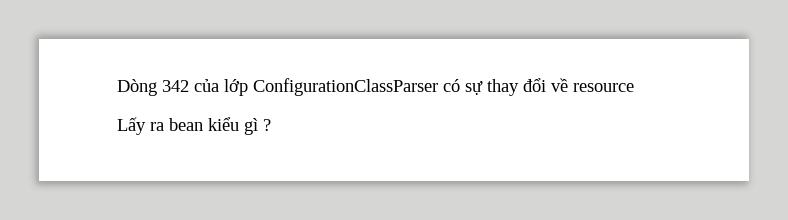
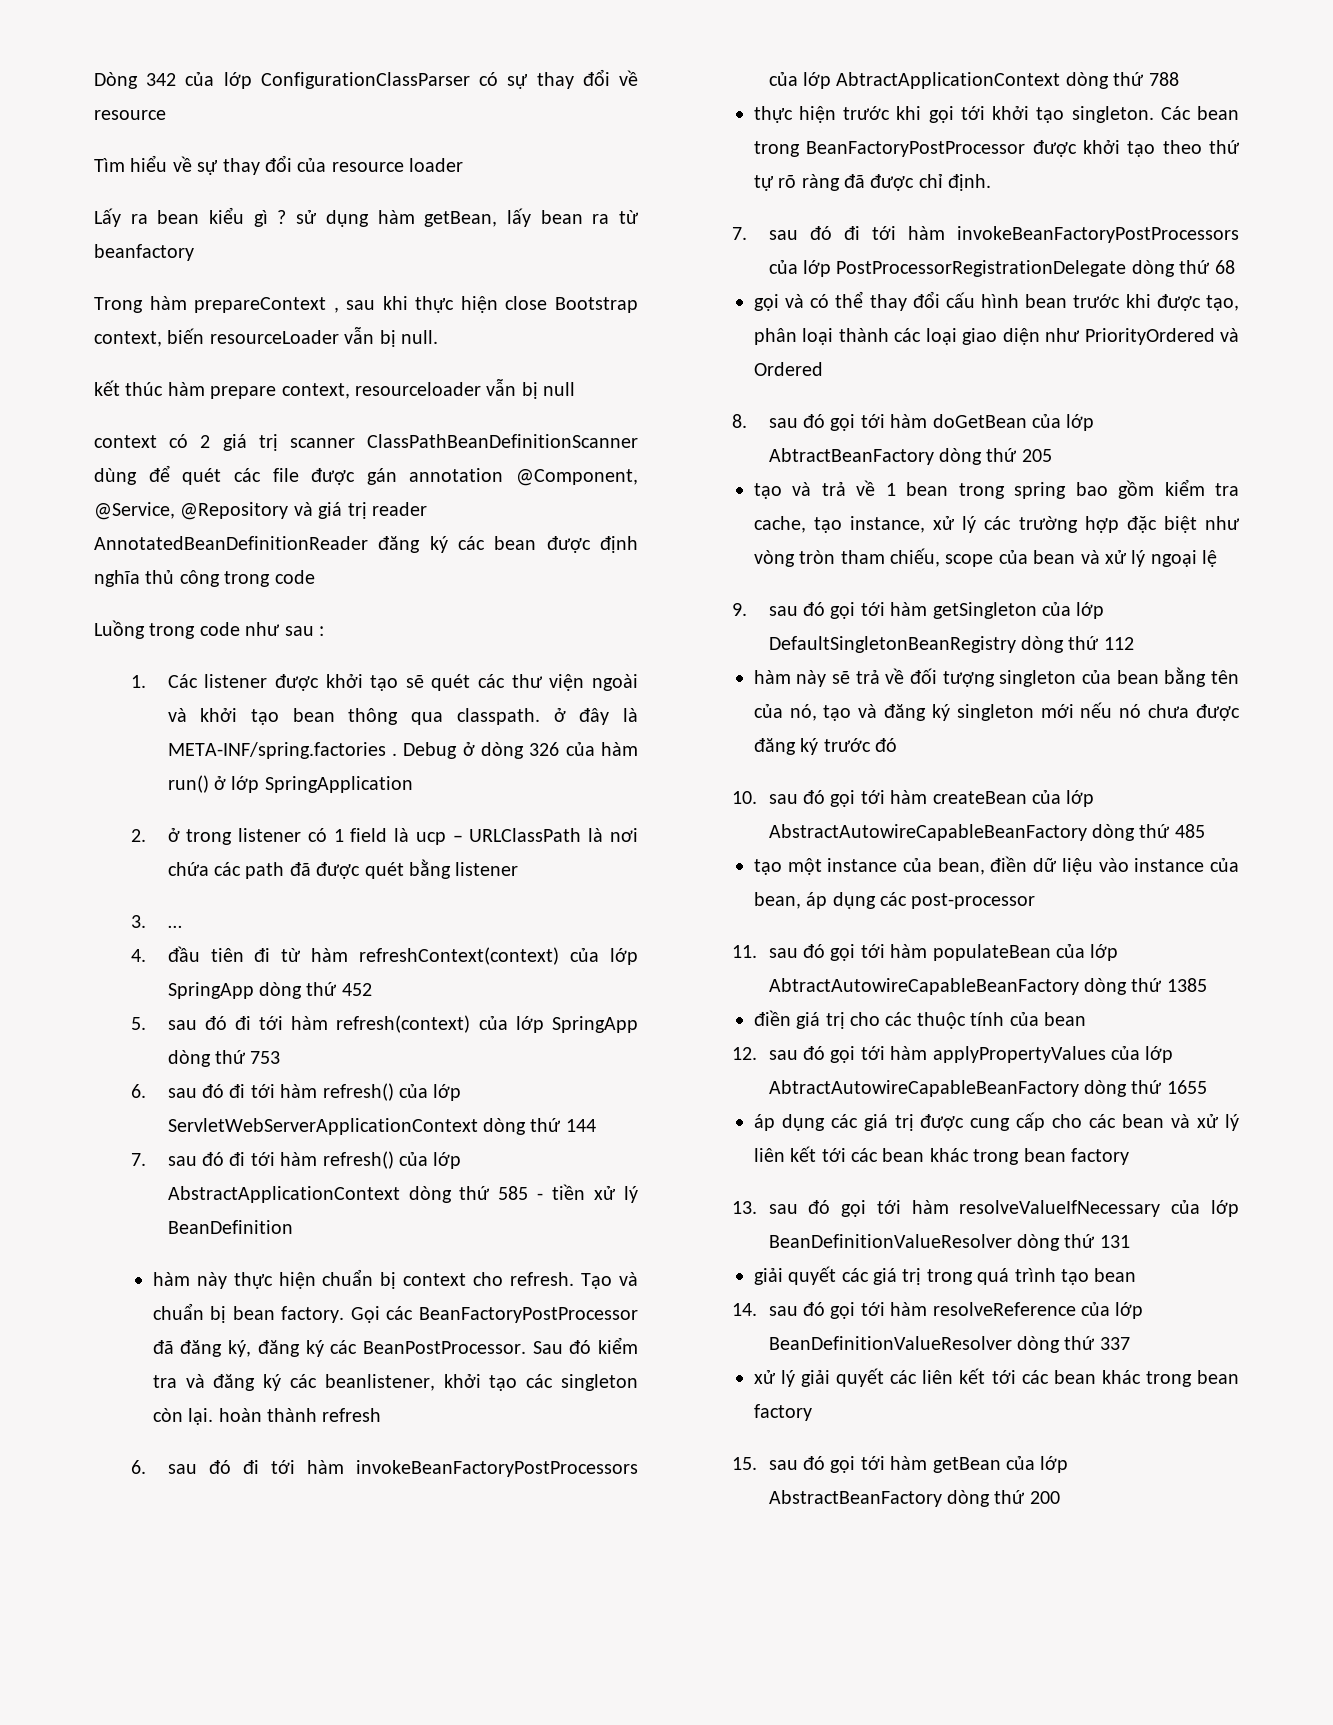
(634, 87) none -> [94,155,464,175] // Tìm hiểu về sự thay đổi của resource loader
(271, 125) none -> [296,208,639,227] [94,244,194,261] [94,296,638,313] [94,327,438,347] [94,379,576,399] [94,434,638,451] [94,465,638,486] [94,502,427,520] [94,536,638,553] [94,570,315,587] [94,620,324,639] [130,674,639,691] [167,708,638,725] [167,742,638,759] [167,775,413,793] [130,828,638,845] [167,859,519,879] [130,915,182,928] [130,946,638,965] [167,982,372,999] [130,1015,639,1033] [167,1050,281,1067] [130,1083,462,1101] [167,1118,596,1135] [130,1151,462,1169] [167,1184,639,1203] [167,1220,293,1234] [152,1269,639,1289] [152,1303,638,1323] [152,1337,638,1357] [152,1374,638,1391] [152,1408,382,1425] [130,1460,638,1477] [768,72,1179,89] [753,106,1239,123] [753,140,1240,157] [753,174,992,191] [731,226,1239,243] [768,260,1235,277] [753,291,1239,311] [753,328,1239,345] [753,362,823,376] [731,414,1095,431] [768,448,1052,465] [753,479,1239,499] [753,516,1240,533] [753,548,1218,567] [731,602,1105,619] [768,636,1134,653] [753,667,1239,687] [753,702,1240,721] [753,738,897,755] [731,790,1095,807] [768,824,1205,841] [753,856,1239,875] [753,892,1036,909] [731,944,1119,961] [768,978,1207,995] [753,1010,1086,1029] [731,1046,1174,1063] [768,1080,1207,1097] [753,1112,1239,1131] [753,1146,1129,1165] [731,1200,1239,1217] [768,1234,1130,1251] [753,1266,1137,1285] [731,1302,1144,1319] [768,1336,1130,1353] [753,1368,1239,1387] [753,1404,812,1421] [731,1456,1069,1473] [768,1490,1060,1507] sử dụng hàm getBean, lấy bean ra từ beanfactory // Trong hàm prepareContext , sau khi thực hiện close Bootstrap context, biến resourceLoader vẫn bị null. // kết thúc hàm prepare context, resourceloader vẫn bị null // context có 2 giá trị scanner ClassPathBeanDefinitionScanner dùng để quét các file được gán annotation @Component, @Service, @Repository và giá trị reader AnnotatedBeanDefinitionReader đăng ký các bean được định nghĩa thủ công trong code // Luồng trong code như sau : // 1. Các listener được khởi tạo sẽ quét các thư viện ngoài và khởi tạo bean thông qua classpath. ở đây là META-INF/spring.factories . Debug ở dòng 326 của hàm run() ở lớp SpringApplication // 2. ở trong listener có 1 field là ucp – URLClassPath là nơi chứa các path đã được quét bằng listener // 3. … // 4. đầu tiên đi từ hàm refreshContext(context) của lớp SpringApp dòng thứ 452 // 5. sau đó đi tới hàm refresh(context) của lớp SpringApp dòng thứ 753 // 6. sau đó đi tới hàm refresh() của lớp ServletWebServerApplicationContext dòng thứ 144 // 7. sau đó đi tới hàm refresh() của lớp AbstractApplicationContext dòng thứ 585 - tiền xử lý BeanDefinition // hàm này thực hiện chuẩn bị context cho refresh. Tạo và chuẩn bị bean factory. Gọi các BeanFactoryPostProcessor đã đăng ký, đăng ký các BeanPostProcessor. Sau đó kiểm tra và đăng ký các beanlistener, khởi tạo các singleton còn lại. hoàn thành refresh // 6. sau đó đi tới hàm invokeBeanFactoryPostProcessors của lớp AbtractApplicationContext dòng thứ 788 // thực hiện trước khi gọi tới khởi tạo singleton. Các bean trong BeanFactoryPostProcessor được khởi tạo theo thứ tự rõ ràng đã được chỉ định. // 7. sau đó đi tới hàm invokeBeanFactoryPostProcessors của lớp PostProcessorRegistrationDelegate dòng thứ 68 // gọi và có thể thay đổi cấu hình bean trước khi được tạo, phân loại thành các loại giao diện như PriorityOrdered và Ordered // 8. sau đó gọi tới hàm doGetBean của lớp AbtractBeanFactory dòng thứ 205 // tạo và trả về 1 bean trong spring bao gồm kiểm tra cache, tạo instance, xử lý các trường hợp đặc biệt như vòng tròn tham chiếu, scope của bean và xử lý ngoại lệ // 9. sau đó gọi tới hàm getSingleton của lớp DefaultSingletonBeanRegistry dòng thứ 112 // hàm này sẽ trả về đối tượng singleton của bean bằng tên của nó, tạo và đăng ký singleton mới nếu nó chưa được đăng ký trước đó // 10. sau đó gọi tới hàm createBean của lớp AbstractAutowireCapableBeanFactory dòng thứ 485 // tạo một instance của bean, điền dữ liệu vào instance của bean, áp dụng các post-processor // 11. sau đó gọi tới hàm populateBean của lớp AbtractAutowireCapableBeanFactory dòng thứ 1385 // điền giá trị cho các thuộc tính của bean // 12. sau đó gọi tới hàm applyPropertyValues của lớp AbtractAutowireCapableBeanFactory dòng thứ 1655 // áp dụng các giá trị được cung cấp cho các bean và xử lý liên kết tới các bean khác trong bean factory // 13. sau đó gọi tới hàm resolveValueIfNecessary của lớp BeanDefinitionValueResolver dòng thứ 131 // giải quyết các giá trị trong quá trình tạo bean // 14. sau đó gọi tới hàm resolveReference của lớp BeanDefinitionValueResolver dòng thứ 337 // xử lý giải quyết các liên kết tới các bean khác trong bean factory // 15. sau đó gọi tới hàm getBean của lớp AbstractBeanFactory dòng thứ 200

